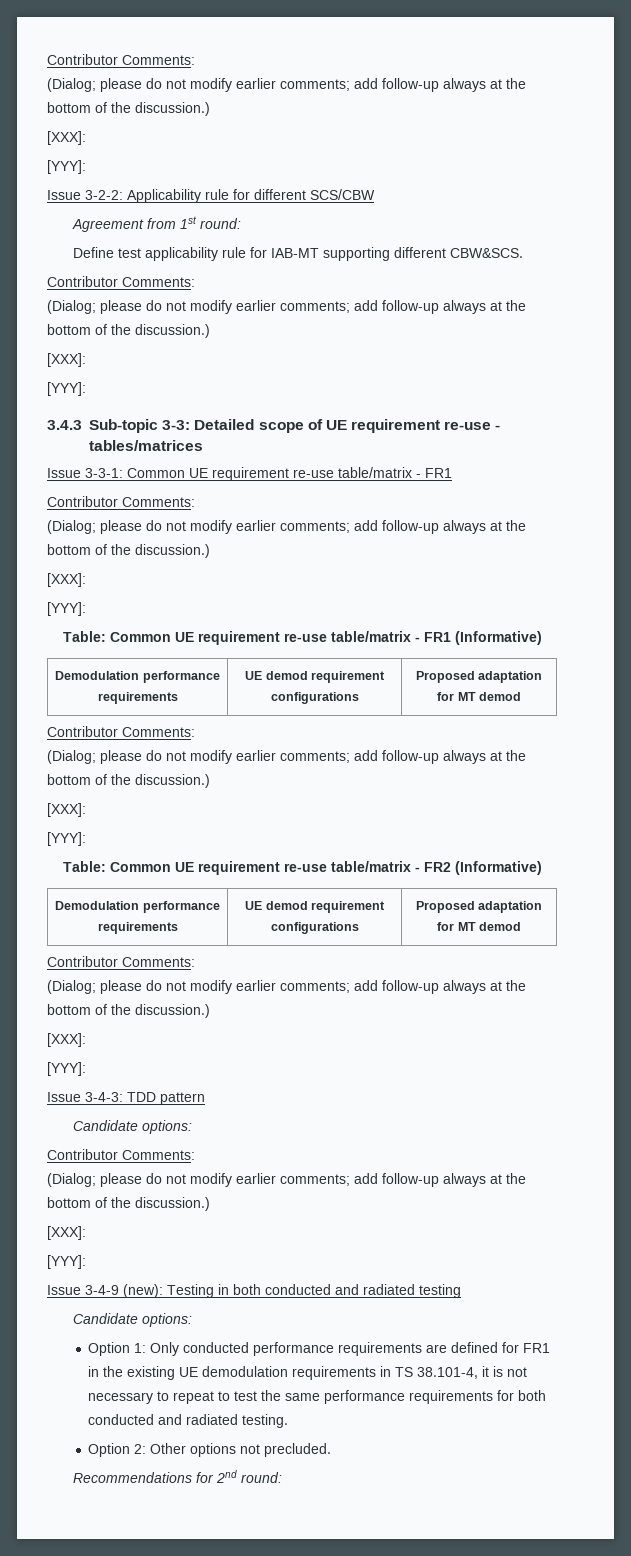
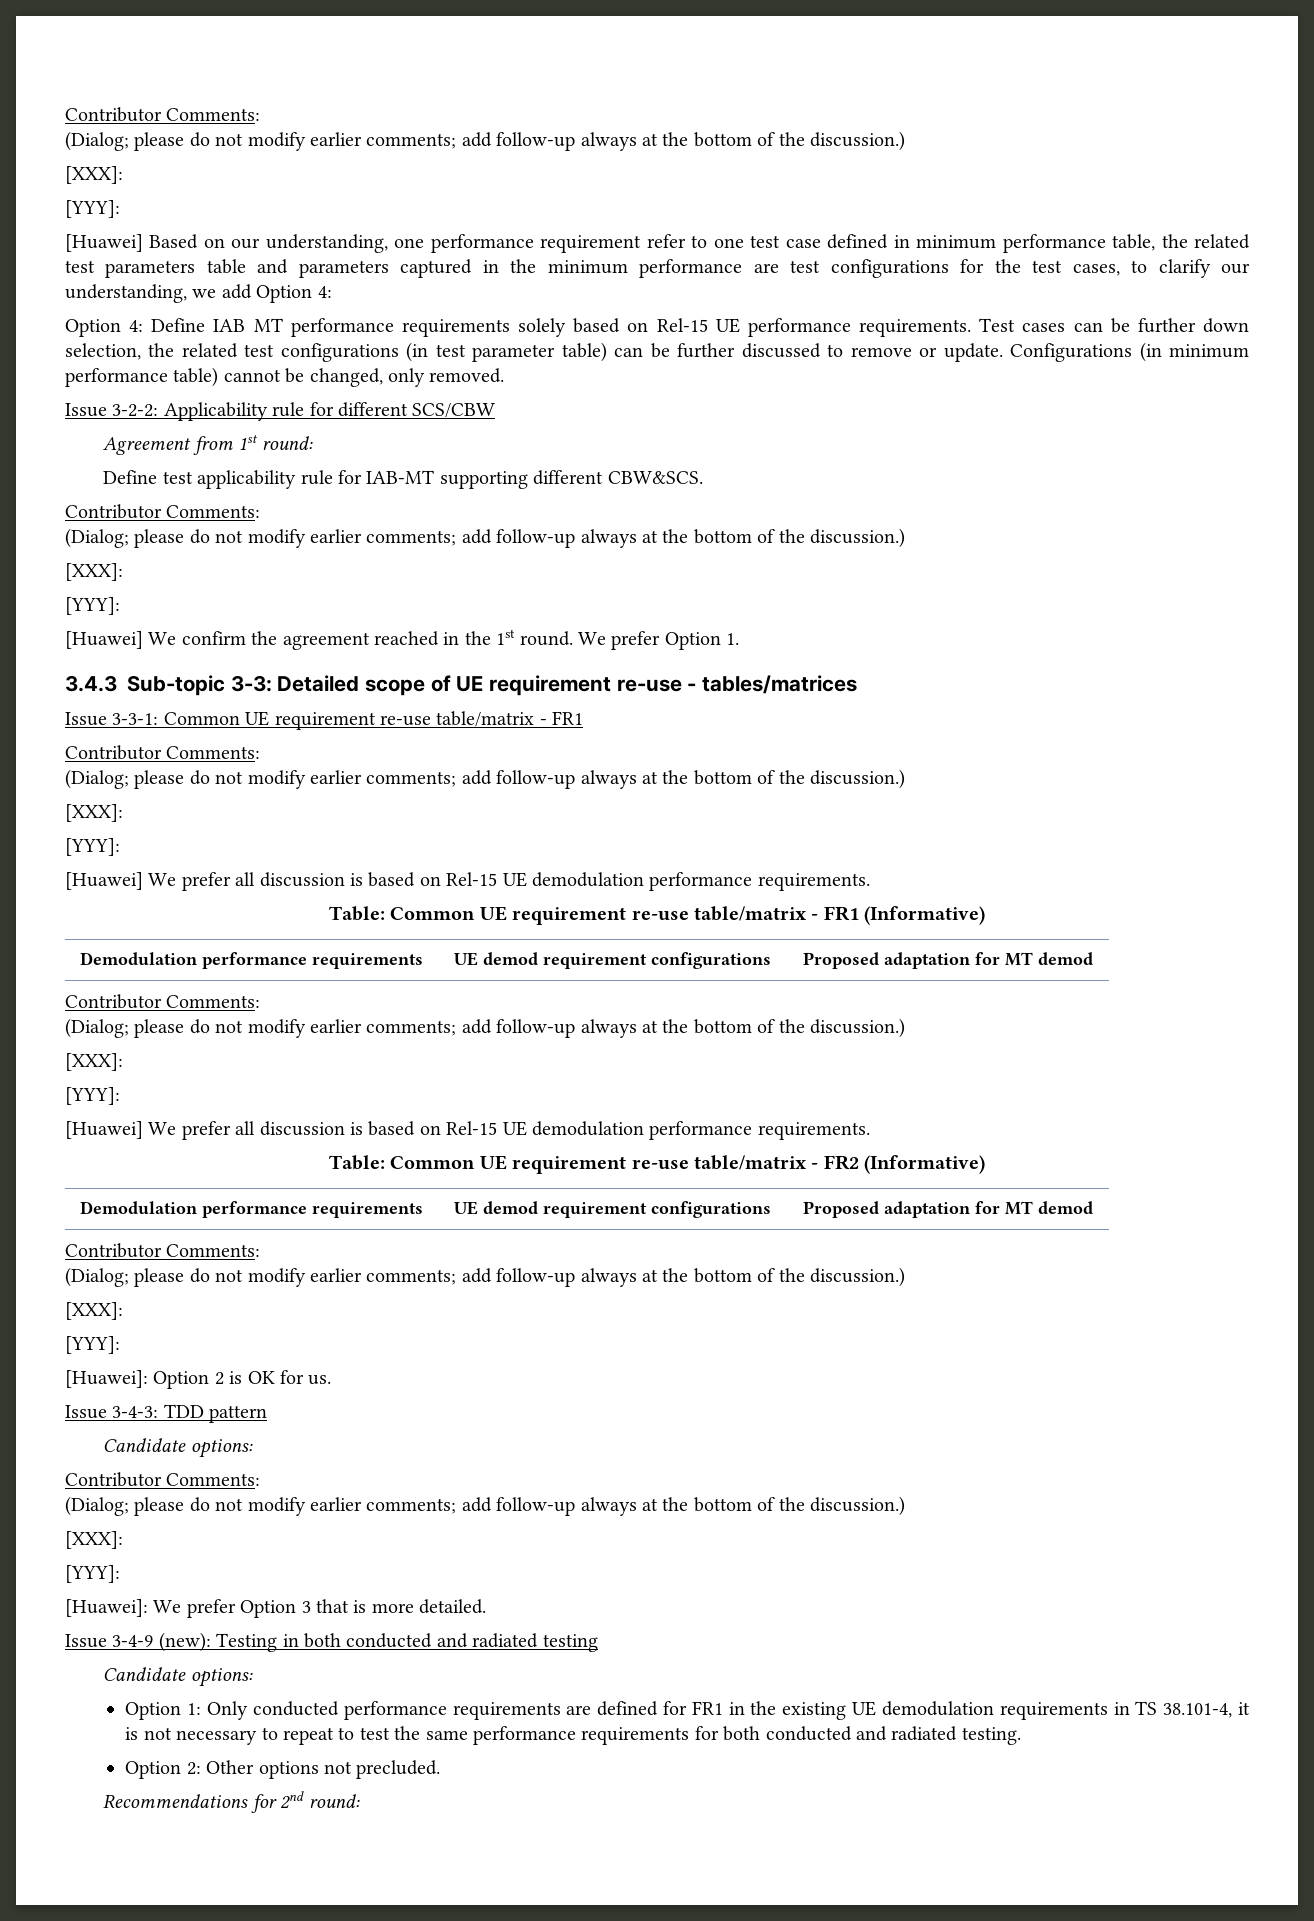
(86, 167) none -> [65,234,1250,253] [65,259,1250,278] [65,284,332,303] [65,318,1249,337] [65,342,1250,362] [65,367,505,387] // [Huawei] Based on our understanding, one performance requirement refer to one test case defined in minimum performance table, the related test parameters table and parameters captured in the minimum performance are test configurations for the test cases, to clarify our understanding, we add Option 4: // Option 4: Define IAB MT performance requirements solely based on Rel-15 UE performance requirements. Test cases can be further down selection, the related test configurations (in test parameter table) can be further discussed to remove or update. Configurations (in minimum performance table) cannot be changed, only removed.
(86, 389) none -> [65,629,740,650] // [Huawei] We confirm the agreement reached in the 1st round. We prefer Option 1.
(86, 609) none -> [65,872,870,891] // [Huawei] We prefer all discussion is based on Rel-15 UE demodulation performance requirements.
(86, 839) none -> [65,1121,870,1140] // [Huawei] We prefer all discussion is based on Rel-15 UE demodulation performance requirements.
(86, 1069) none -> [65,1370,332,1389] // [Huawei]: Option 2 is OK for us.
(86, 1262) none -> [65,1599,487,1618] // [Huawei]: We prefer Option 3 that is more detailed.

